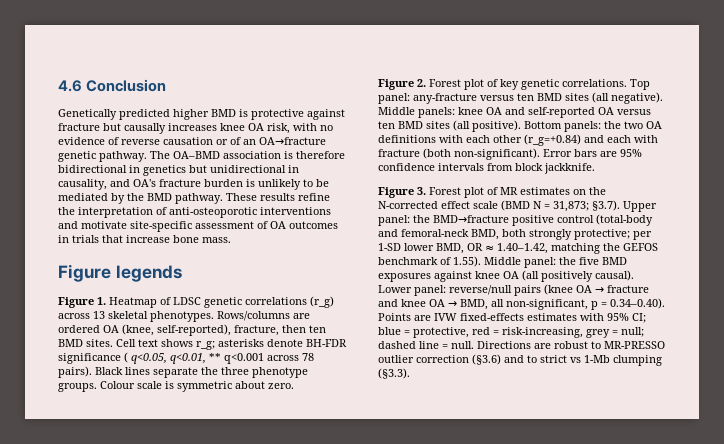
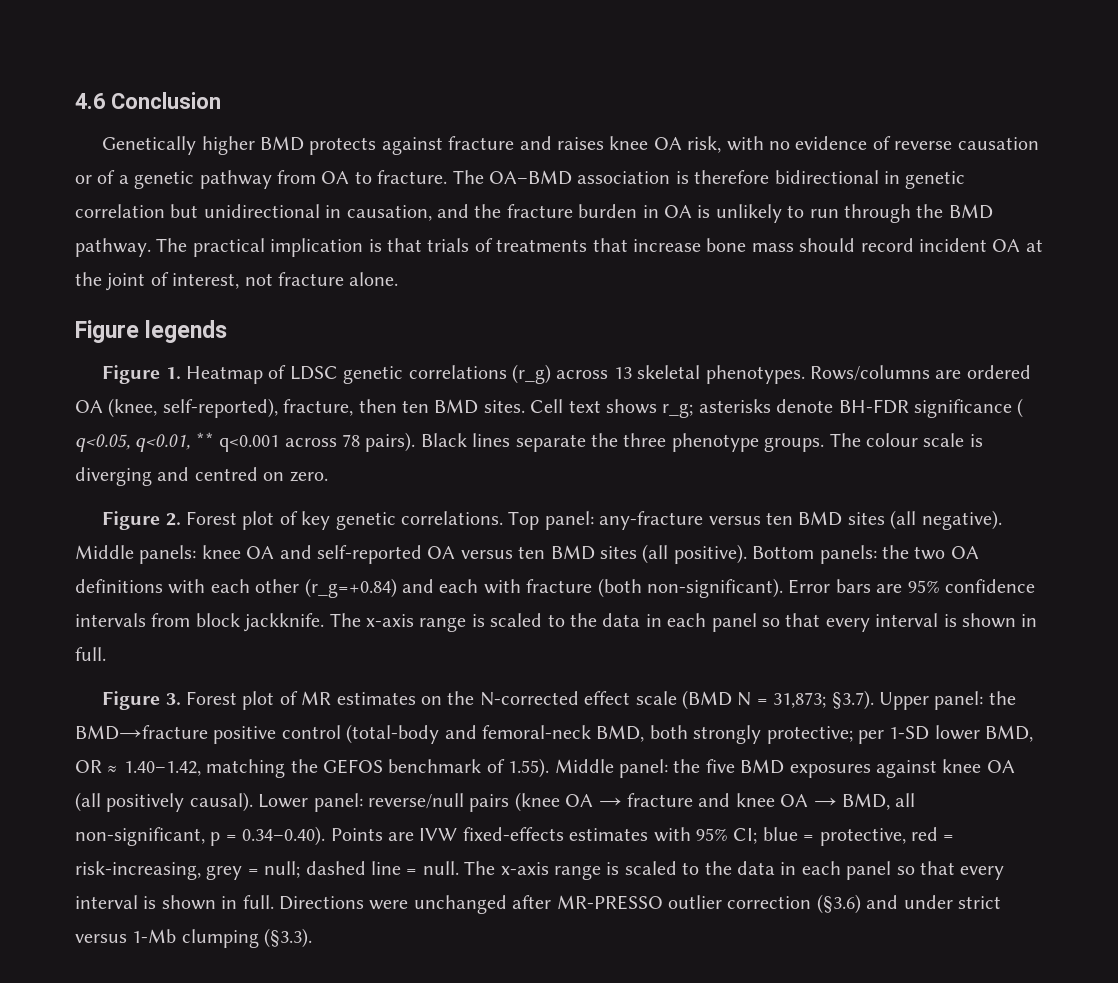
[119,109,170,120] predicted -> (197, 145) none
[239,109,345,120] [58,123,217,134] is protective against fracture but causally increases -> [309,136,604,155] protects against fracture and raises
[243,137,326,145] [58,151,147,162] an OA→fracture genetic pathway. -> [118,170,448,189] a genetic pathway from OA to fracture.
[143,165,186,176] genetics -> [905,171,966,189] [75,204,165,218] genetic correlation
[58,179,329,190] [58,193,330,204] [58,207,331,218] [58,221,338,232] [58,235,231,243] causality, and OA's fracture burden is unlikely to be mediated by the BMD pathway. These results refine the interpretation of anti-osteoporotic interventions and motivate site-specific assessment of OA outcomes in trials that increase bone mass. -> [346,204,993,223] [75,238,1043,257] [75,272,399,291] causation, and the fracture burden in OA is unlikely to run through the BMD pathway. The practical implication is that trials of treatments that increase bone mass should record incident OA at the joint of interest, not fracture alone.
[100,381,265,392] Colour scale is symmetric about -> [829,433,983,447] [75,467,285,486] The colour scale is diverging and centred on
(595, 168) none -> [329,613,1038,632] [75,647,106,661] The x-axis range is scaled to the data in each panel so that every interval is shown in full.
[477,341,601,349] Directions are robust to -> [464,861,1005,880] [75,895,552,914] The x-axis range is scaled to the data in each panel so that every interval is shown in full. Directions were unchanged after
[527,355,581,363] to strict vs -> [903,895,1001,909] [75,934,127,943] under strict versus

